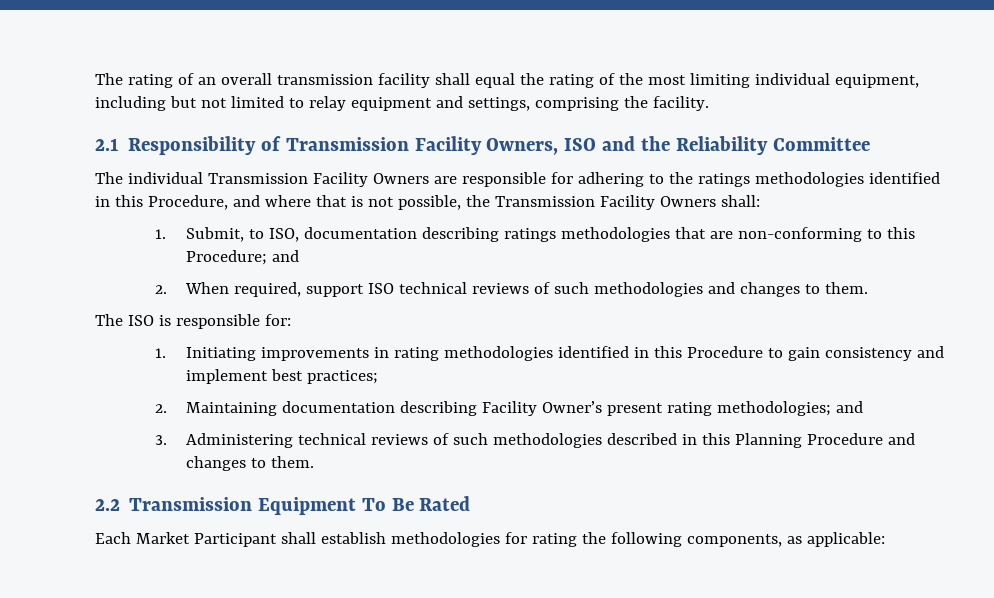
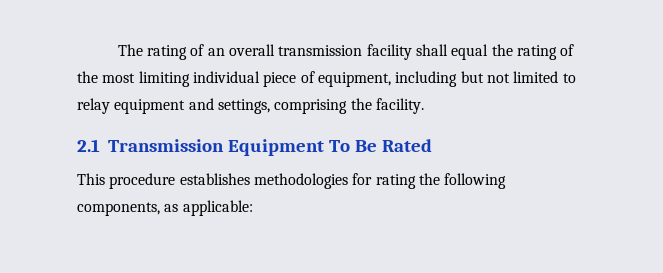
(830, 79) none -> [263,71,315,87] piece of
[128,136,870,155] [95,172,940,187] [95,195,760,210] [155,227,915,242] [185,250,299,265] [155,282,868,297] [95,314,291,329] [155,346,944,361] [185,369,378,384] [155,401,863,416] [155,433,915,448] [185,456,314,471] [95,499,120,511] Responsibility of Transmission Facility Owners, ISO and the Reliability Committee // The individual Transmission Facility Owners are responsible for adhering to the ratings methodologies identified in this Procedure, and where that is not possible, the Transmission Facility Owners shall: // 1. Submit, to ISO, documentation describing ratings methodologies that are non-conforming to this Procedure; and // 2. When required, support ISO technical reviews of such methodologies and changes to them. // The ISO is responsible for: // 1. Initiating improvements in rating methodologies identified in this Procedure to gain consistency and implement best practices; // 2. Maintaining documentation describing Facility Owner’s present rating methodologies; and // 3. Administering technical reviews of such methodologies described in this Planning Procedure and changes to them. // 2.2 -> (100, 145) none
[95,532,386,547] Each Market Participant shall establish -> [77,173,250,189] This procedure establishes

